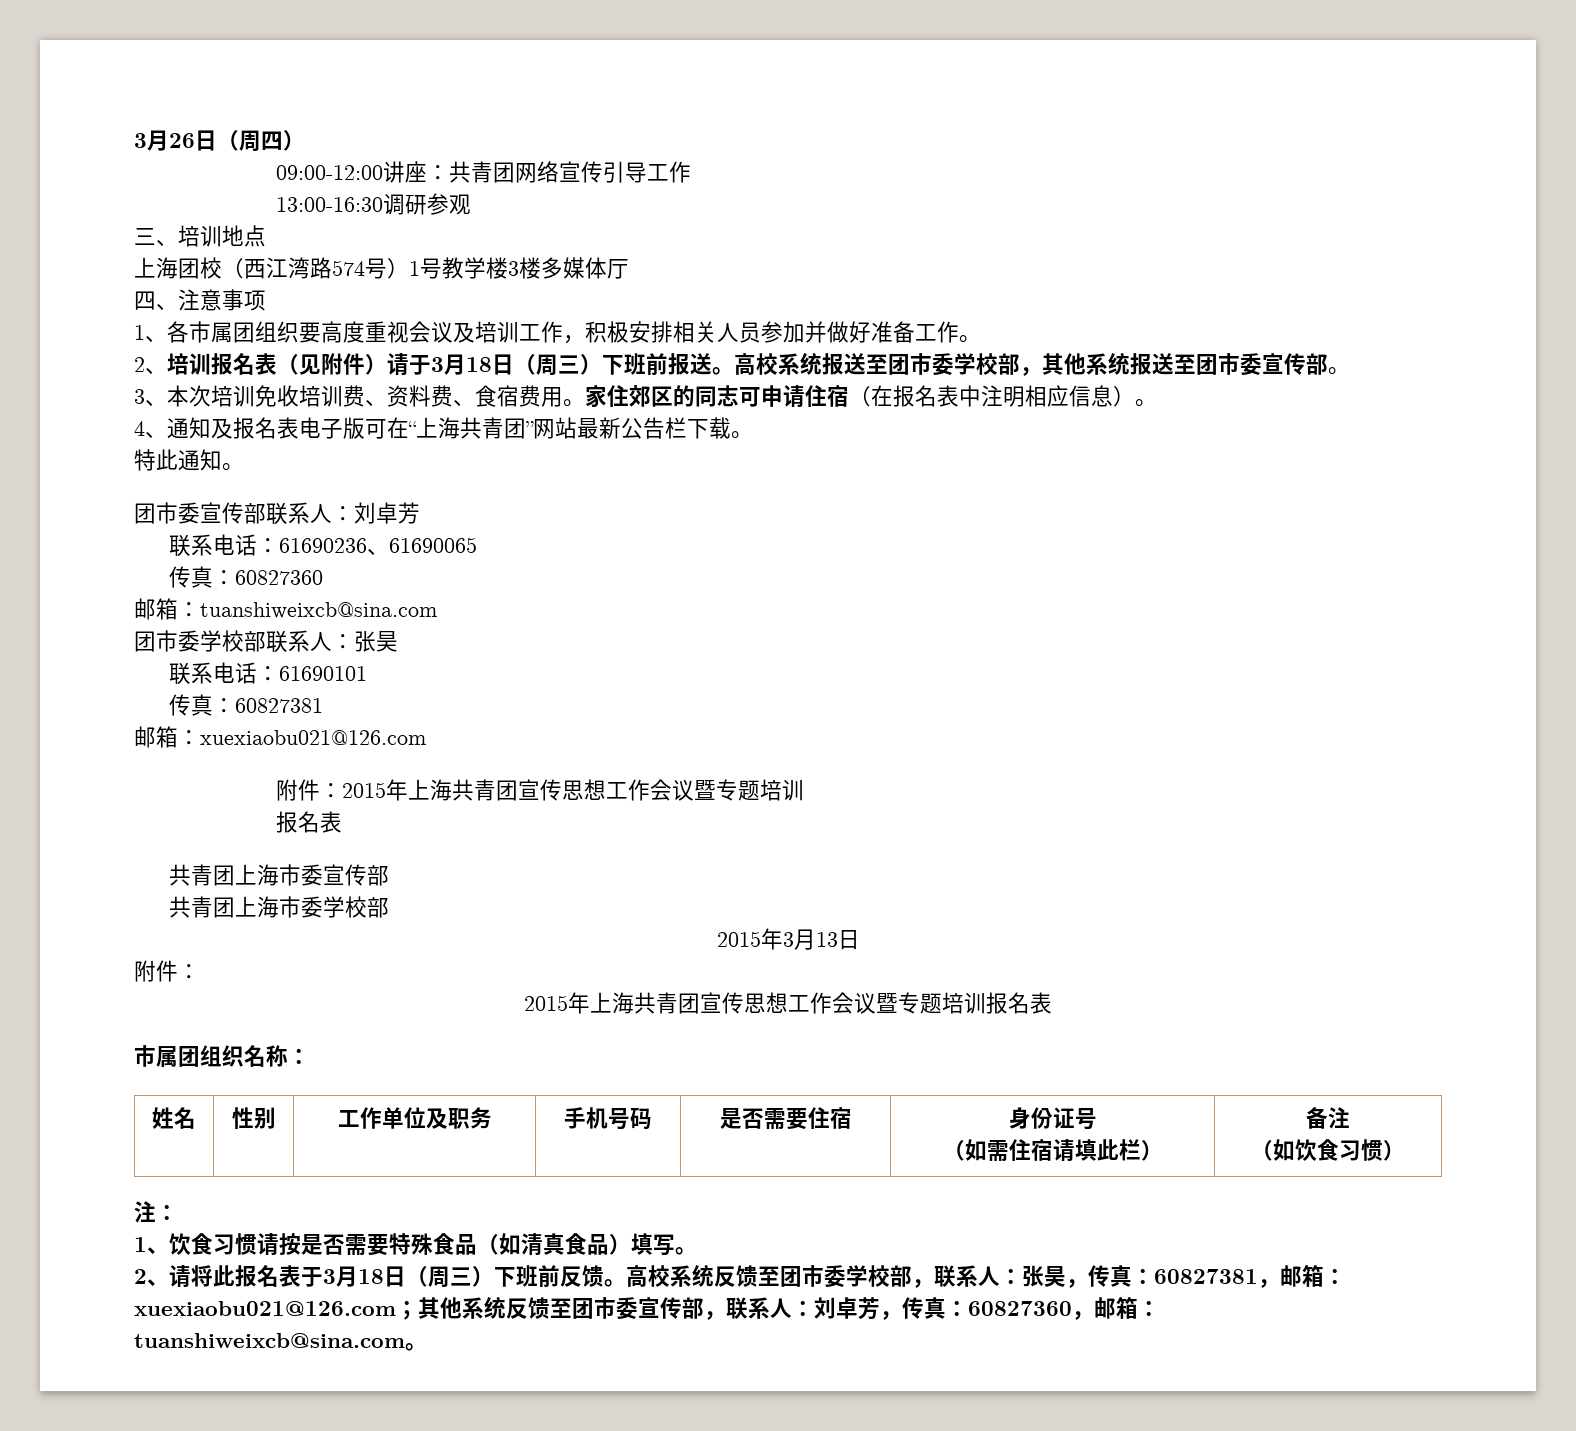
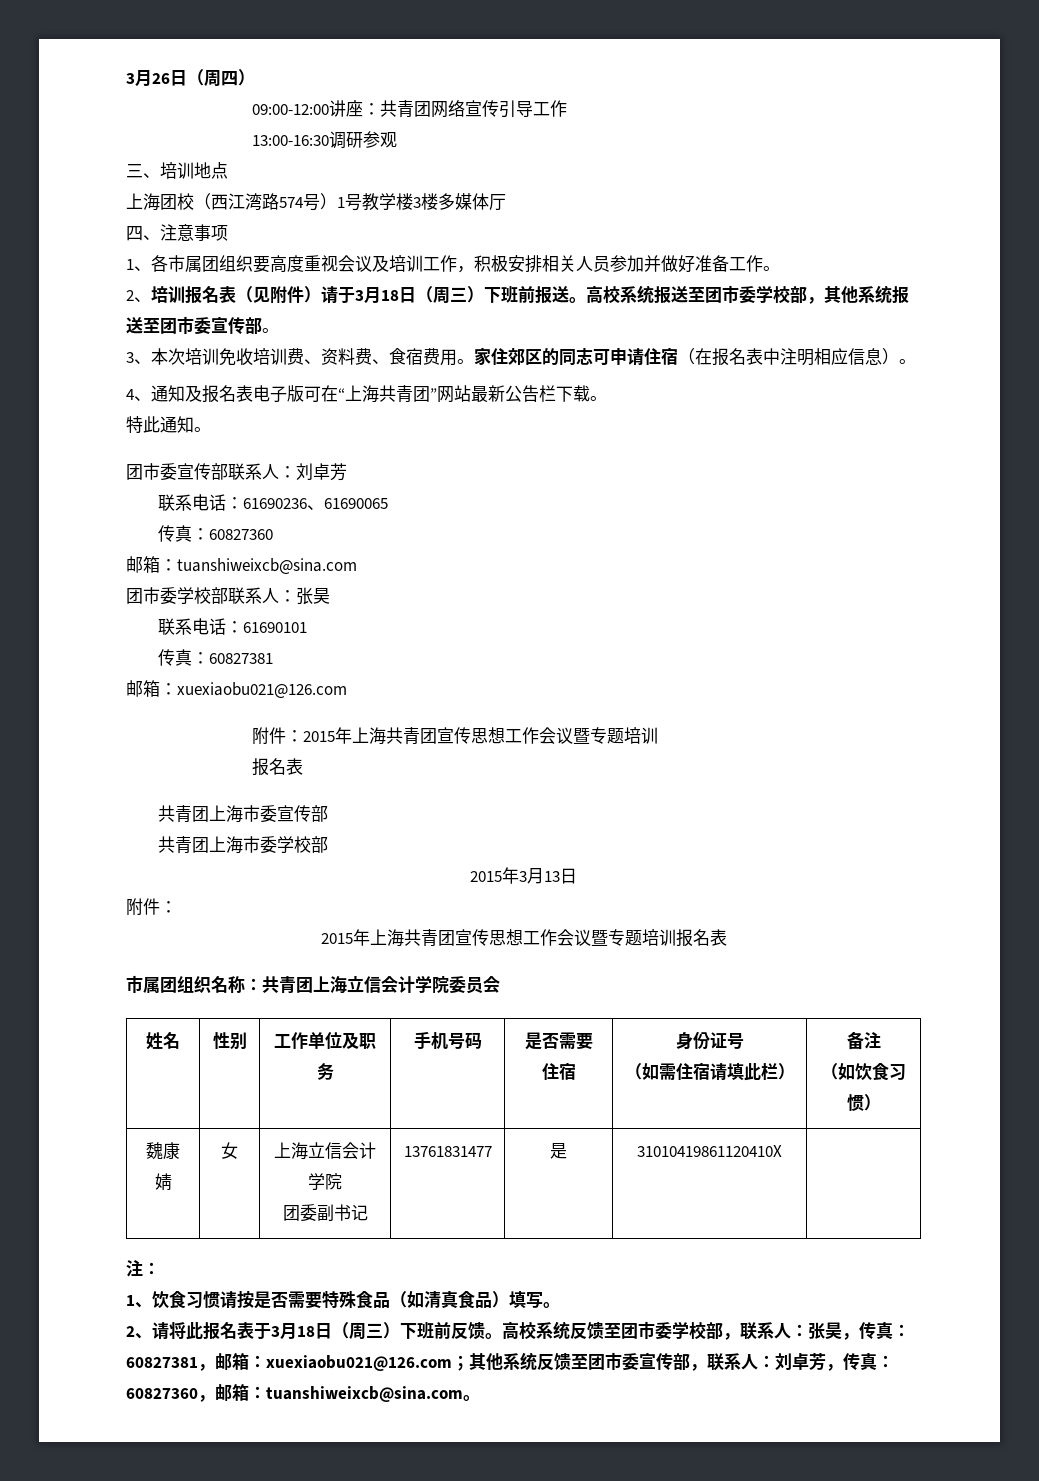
(310, 1056) none -> [262,975,500,994] 共青团上海立信会计学院委员会
(1405, 1150) none -> [146,1142,180,1160] [154,1173,172,1191] [221,1142,238,1159] [274,1142,376,1160] [308,1173,342,1190] [282,1204,368,1222] [403,1146,492,1157] [550,1143,567,1159] [637,1145,782,1157] // 魏康婧 | 女 | 上海立信会计学院 // 团委副书记 | 13761831477 | 是 | 31010419861120410X |

